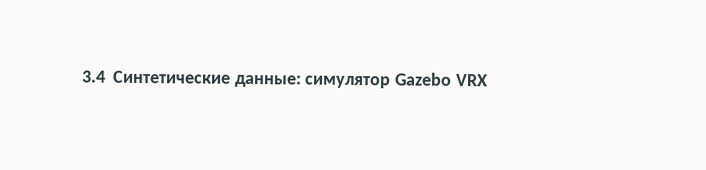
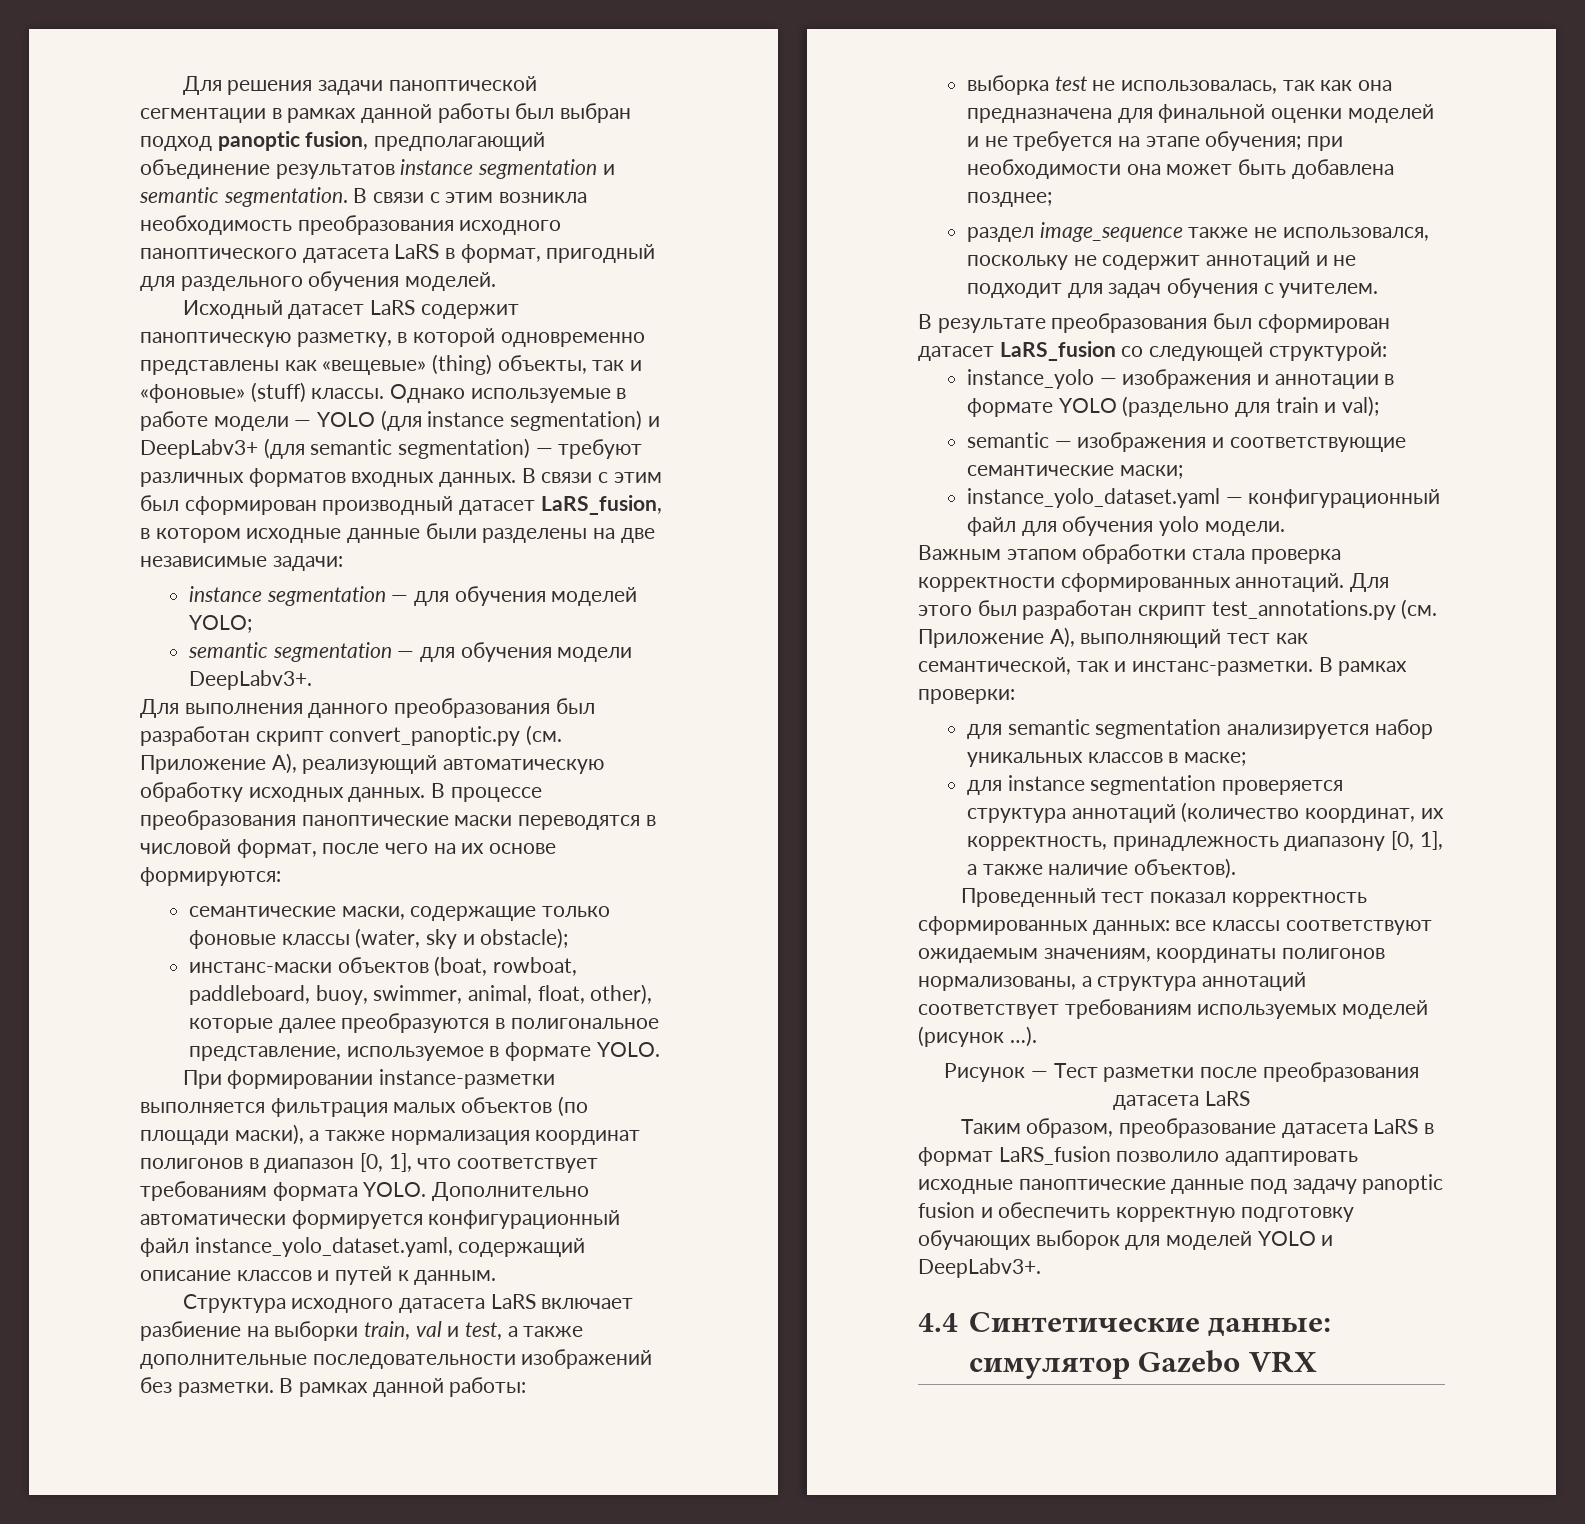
[82,70,106,83] 3.4 -> [182,76,537,95] [140,103,632,123] [140,131,546,151] [140,159,615,179] [139,187,588,207] [140,215,562,235] [140,244,656,263] [140,271,497,291] [182,300,519,319] [140,328,645,347] [140,354,643,375] [140,382,627,403] [140,410,660,431] [140,438,643,459] [140,468,662,487] [140,495,662,515] [140,523,655,543] [140,556,343,571] [188,586,638,606] [188,615,252,633] [187,642,633,662] [188,670,312,690] [140,698,595,718] [140,725,563,746] [140,753,605,774] [140,782,542,802] [140,810,656,830] [140,839,557,858] [140,867,281,886] [188,906,610,921] [188,928,569,949] [188,956,577,977] [188,984,653,1005] [188,1013,659,1033] [188,1042,660,1061] [182,1069,556,1089] [140,1096,588,1117] [140,1124,641,1145] [140,1153,599,1173] [140,1181,590,1201] [140,1210,621,1229] [140,1237,586,1257] [140,1266,497,1285] [182,1294,634,1313] [140,1321,584,1341] [140,1349,653,1369] [140,1377,527,1397] [966,75,1392,95] [966,104,1434,123] [966,131,1343,151] [966,159,1394,179] [966,192,1052,207] [966,222,1429,242] [966,251,1357,270] [966,278,1379,298] [918,313,1390,333] [918,341,1387,361] [966,369,1395,389] [966,396,1379,417] [966,432,1406,452] [966,465,1183,479] [966,488,1441,508] [966,516,1285,536] [918,544,1341,564] [918,573,1390,592] [918,599,1438,620] [918,627,1308,648] [918,657,1408,676] [918,689,1015,704] [966,719,1433,739] [966,752,1246,767] [966,775,1343,795] [966,802,1444,823] [966,831,1443,851] [966,858,1236,879] [960,888,1367,907] [918,916,1432,935] [918,948,1386,963] [918,972,1307,991] [918,999,1429,1019] [918,1026,1037,1047] [944,1062,1419,1082] [1113,1091,1250,1110] [960,1118,1435,1138] [918,1146,1359,1166] [918,1174,1444,1194] [918,1202,1354,1222] [918,1230,1334,1250] [918,1258,1041,1278] [918,1313,958,1332] Для решения задачи паноптической сегментации в рамках данной работы был выбран подход panoptic fusion, предполагающий объединение результатов instance segmentation и semantic segmentation. В связи с этим возникла необходимость преобразования исходного паноптического датасета LaRS в формат, пригодный для раздельного обучения моделей. // Исходный датасет LaRS содержит паноптическую разметку, в которой одновременно представлены как «вещевые» (thing) объекты, так и «фоновые» (stuff) классы. Однако используемые в работе модели — YOLO (для instance segmentation) и DeepLabv3+ (для semantic segmentation) — требуют различных форматов входных данных. В связи с этим был сформирован производный датасет LaRS_fusion, в котором исходные данные были разделены на две независимые задачи: // instance segmentation — для обучения моделей YOLO; // semantic segmentation — для обучения модели DeepLabv3+. // Для выполнения данного преобразования был разработан скрипт convert_panoptic.py (см. Приложение А), реализующий автоматическую обработку исходных данных. В процессе преобразования паноптические маски переводятся в числовой формат, после чего на их основе формируются: // семантические маски, содержащие только фоновые классы (water, sky и obstacle); // инстанс-маски объектов (boat, rowboat, paddleboard, buoy, swimmer, animal, float, other), которые далее преобразуются в полигональное представление, используемое в формате YOLO. // При формировании instance-разметки выполняется фильтрация малых объектов (по площади маски), а также нормализация координат полигонов в диапазон [0, 1], что соответствует требованиям формата YOLO. Дополнительно автоматически формируется конфигурационный файл instance_yolo_dataset.yaml, содержащий описание классов и путей к данным. // Структура исходного датасета LaRS включает разбиение на выборки train, val и test, а также дополнительные последовательности изображений без разметки. В рамках данной работы: // выборка test не использовалась, так как она предназначена для финальной оценки моделей и не требуется на этапе обучения; при необходимости она может быть добавлена позднее; // раздел image_sequence также не использовался, поскольку не содержит аннотаций и не подходит для задач обучения с учителем. // В результате преобразования был сформирован датасет LaRS_fusion со следующей структурой: // instance_yolo — изображения и аннотации в формате YOLO (раздельно для train и val); // semantic — изображения и соответствующие семантические маски; // instance_yolo_dataset.yaml — конфигурационный файл для обучения yolo модели. // Важным этапом обработки стала проверка корректности сформированных аннотаций. Для этого был разработан скрипт test_annotations.py (см. Приложение А), выполняющий тест как семантической, так и инстанс-разметки. В рамках проверки: // для semantic segmentation анализируется набор уникальных классов в маске; // для instance segmentation проверяется структура аннотаций (количество координат, их корректность, принадлежность диапазону [0, 1], а также наличие объектов). // Проведенный тест показал корректность сформированных данных: все классы соответствуют ожидаемым значениям, координаты полигонов нормализованы, а структура аннотаций соответствует требованиям используемых моделей (рисунок …). // Рисунок — Тест разметки после преобразования датасета LaRS // Таким образом, преобразование датасета LaRS в формат LaRS_fusion позволило адаптировать исходные паноптические данные под задачу panoptic fusion и обеспечить корректную подготовку обучающих выборок для моделей YOLO и DeepLabv3+. // 4.4

